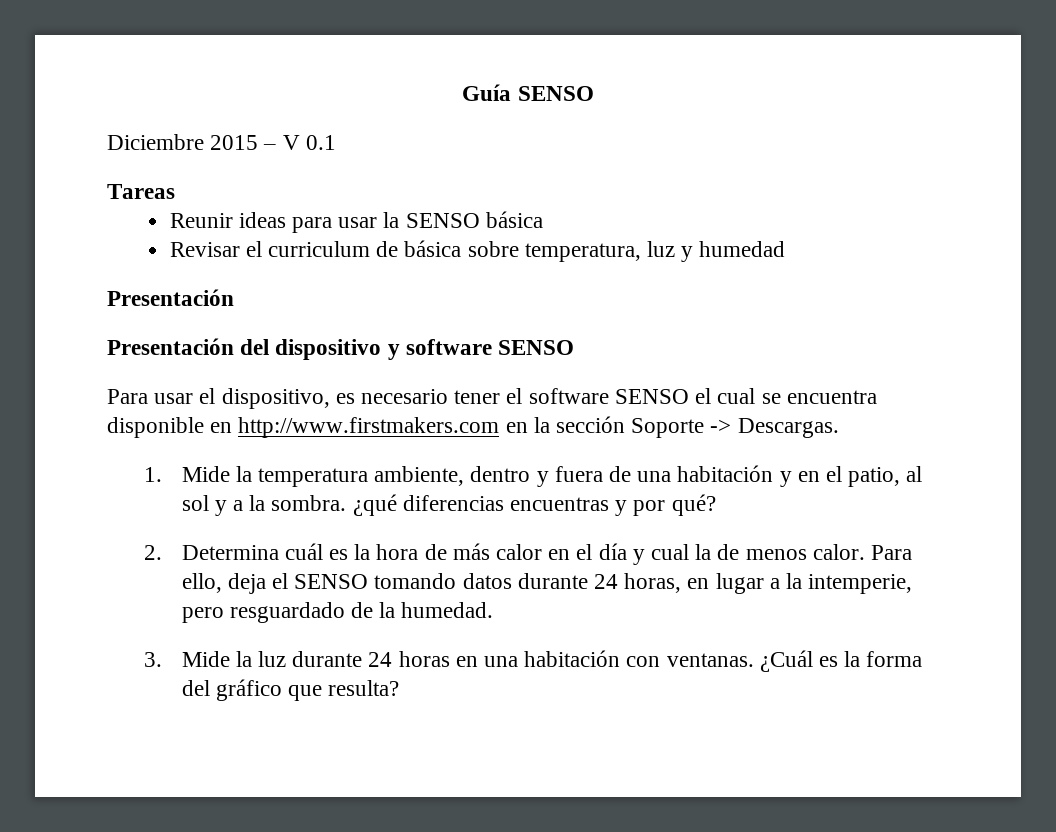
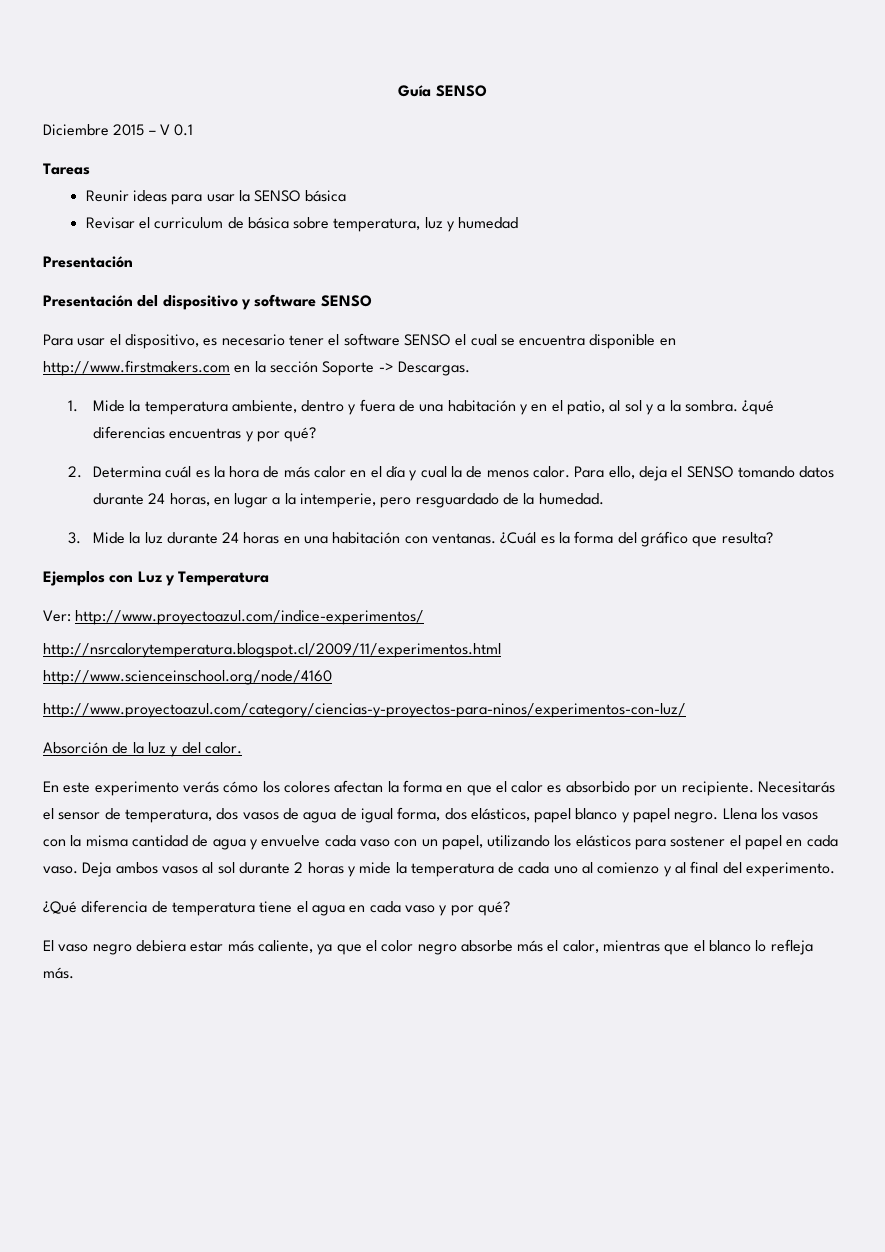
(400, 688) none -> [43,571,270,586] [43,610,425,625] [43,643,501,658] [43,670,332,685] [43,703,686,718] [43,742,242,757] [43,780,836,796] [43,807,819,823] [43,835,838,850] [43,861,836,877] [43,900,510,916] [43,939,813,955] [43,967,74,979] // Ejemplos con Luz y Temperatura // Ver: http://www.proyectoazul.com/indice-experimentos/ // http://nsrcalorytemperatura.blogspot.cl/2009/11/experimentos.html // http://www.scienceinschool.org/node/4160 // http://www.proyectoazul.com/category/ciencias-y-proyectos-para-ninos/experimentos-con-luz/ // Absorción de la luz y del calor. // En este experimento verás cómo los colores afectan la forma en que el calor es absorbido por un recipiente. Necesitarás el sensor de temperatura, dos vasos de agua de igual forma, dos elásticos, papel blanco y papel negro. Llena los vasos con la misma cantidad de agua y envuelve cada vaso con un papel, utilizando los elásticos para sostener el papel en cada vaso. Deja ambos vasos al sol durante 2 horas y mide la temperatura de cada uno al comienzo y al final del experimento. // ¿Qué diferencia de temperatura tiene el agua en cada vaso y por qué? // El vaso negro debiera estar más caliente, ya que el color negro absorbe más el calor, mientras que el blanco lo refleja más.

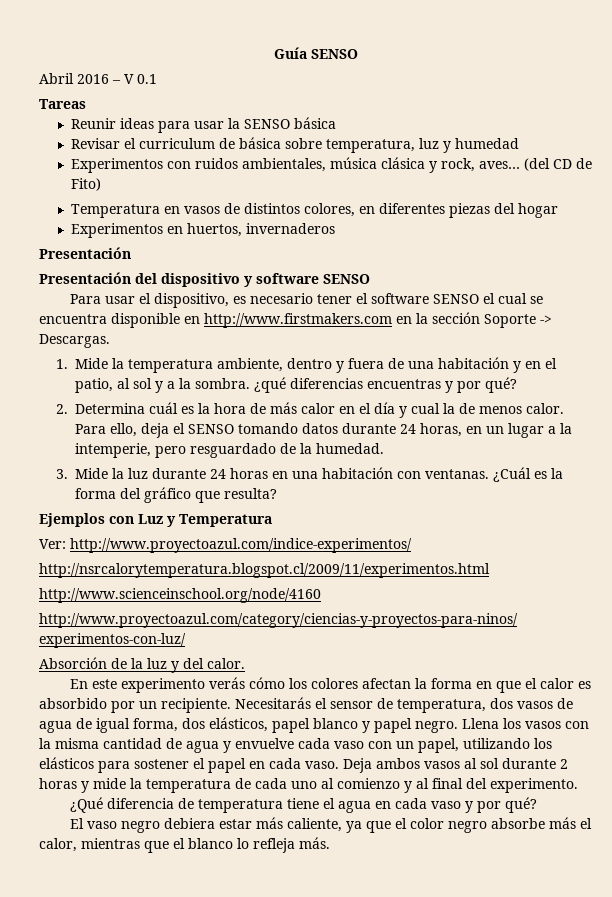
[43,124,145,136] Diciembre 2015 -> [39,73,109,84] Abril 2016
(519, 223) none -> [71,157,593,173] [71,178,102,191] [71,203,559,218] [71,223,336,238] // Experimentos con ruidos ambientales, música clásica y rock, aves… (del CD de Fito) // Temperatura en vasos de distintos colores, en diferentes piezas del hogar // Experimentos en huertos, invernaderos
(230, 501) none -> [485,426,504,434] un

